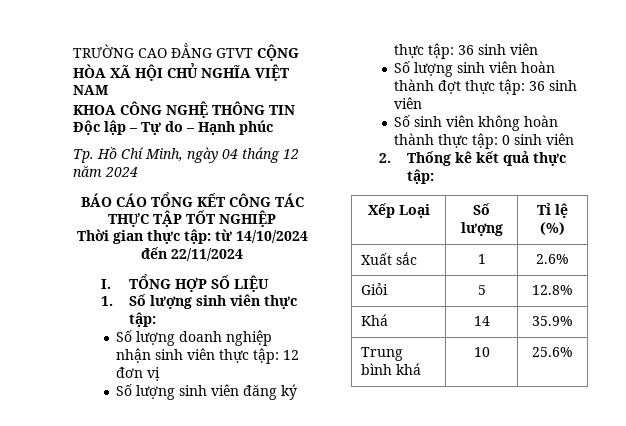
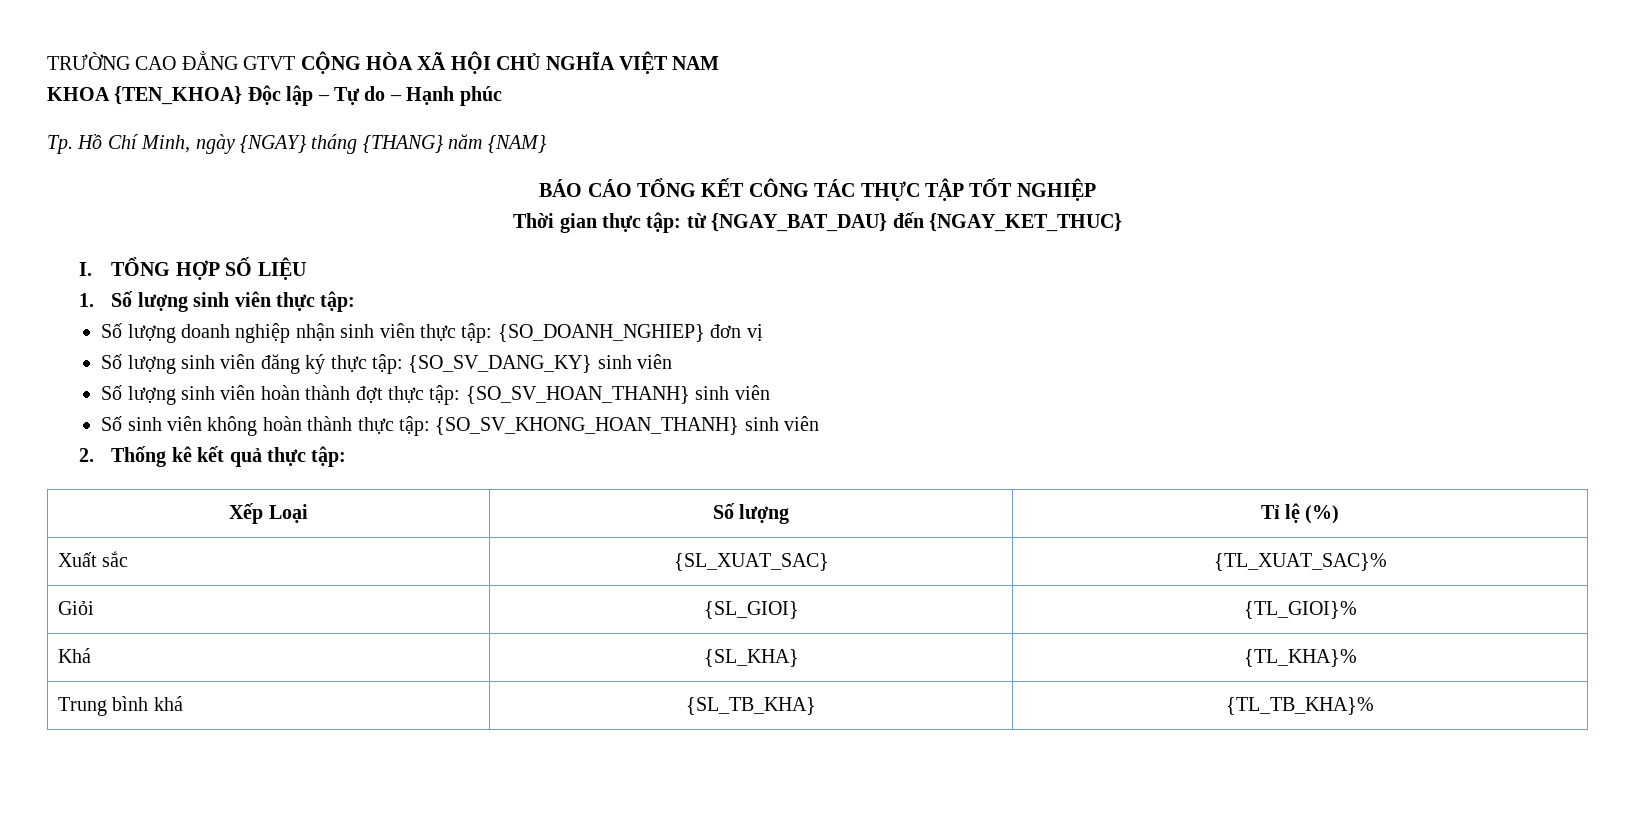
[120,101,295,118] CÔNG NGHỆ THÔNG TIN -> [114,86,243,105] {TEN_KHOA}
[222,147,299,163] [73,165,138,177] 04 tháng 12 năm 2024 -> [240,134,546,154] {NGAY} tháng {THANG} năm {NAM}
[235,230,308,243] [141,247,243,261] 14/10/2024 đến 22/11/2024 -> [711,212,1122,232] {NGAY_BAT_DAU} đến {NGAY_KET_THUC}
[283,350,300,360] 12 -> [497,324,705,342] {SO_DOANH_NGHIEP}
[458,45,475,55] 36 -> [408,355,593,373] {SO_SV_DANG_KY}
[529,81,546,91] 36 -> [465,386,690,404] {SO_SV_HOAN_THANH}
[502,135,511,145] 0 -> [435,417,740,435] {SO_SV_KHONG_HOAN_THANH}
[477,254,486,264] [536,254,569,264] 1 | 2.6% -> [673,553,829,571] [1213,553,1387,571] {SL_XUAT_SAC} | {TL_XUAT_SAC}%
[477,285,486,295] [532,285,573,295] 5 | 12.8% -> [703,601,799,619] [1243,601,1357,619] {SL_GIOI} | {TL_GIOI}%
[473,316,490,326] [532,316,573,326] 14 | 35.9% -> [703,649,799,667] [1243,649,1357,667] {SL_KHA} | {TL_KHA}%
[473,347,490,357] [532,347,573,357] 10 | 25.6% -> [686,697,816,715] [1226,697,1374,715] {SL_TB_KHA} | {TL_TB_KHA}%

